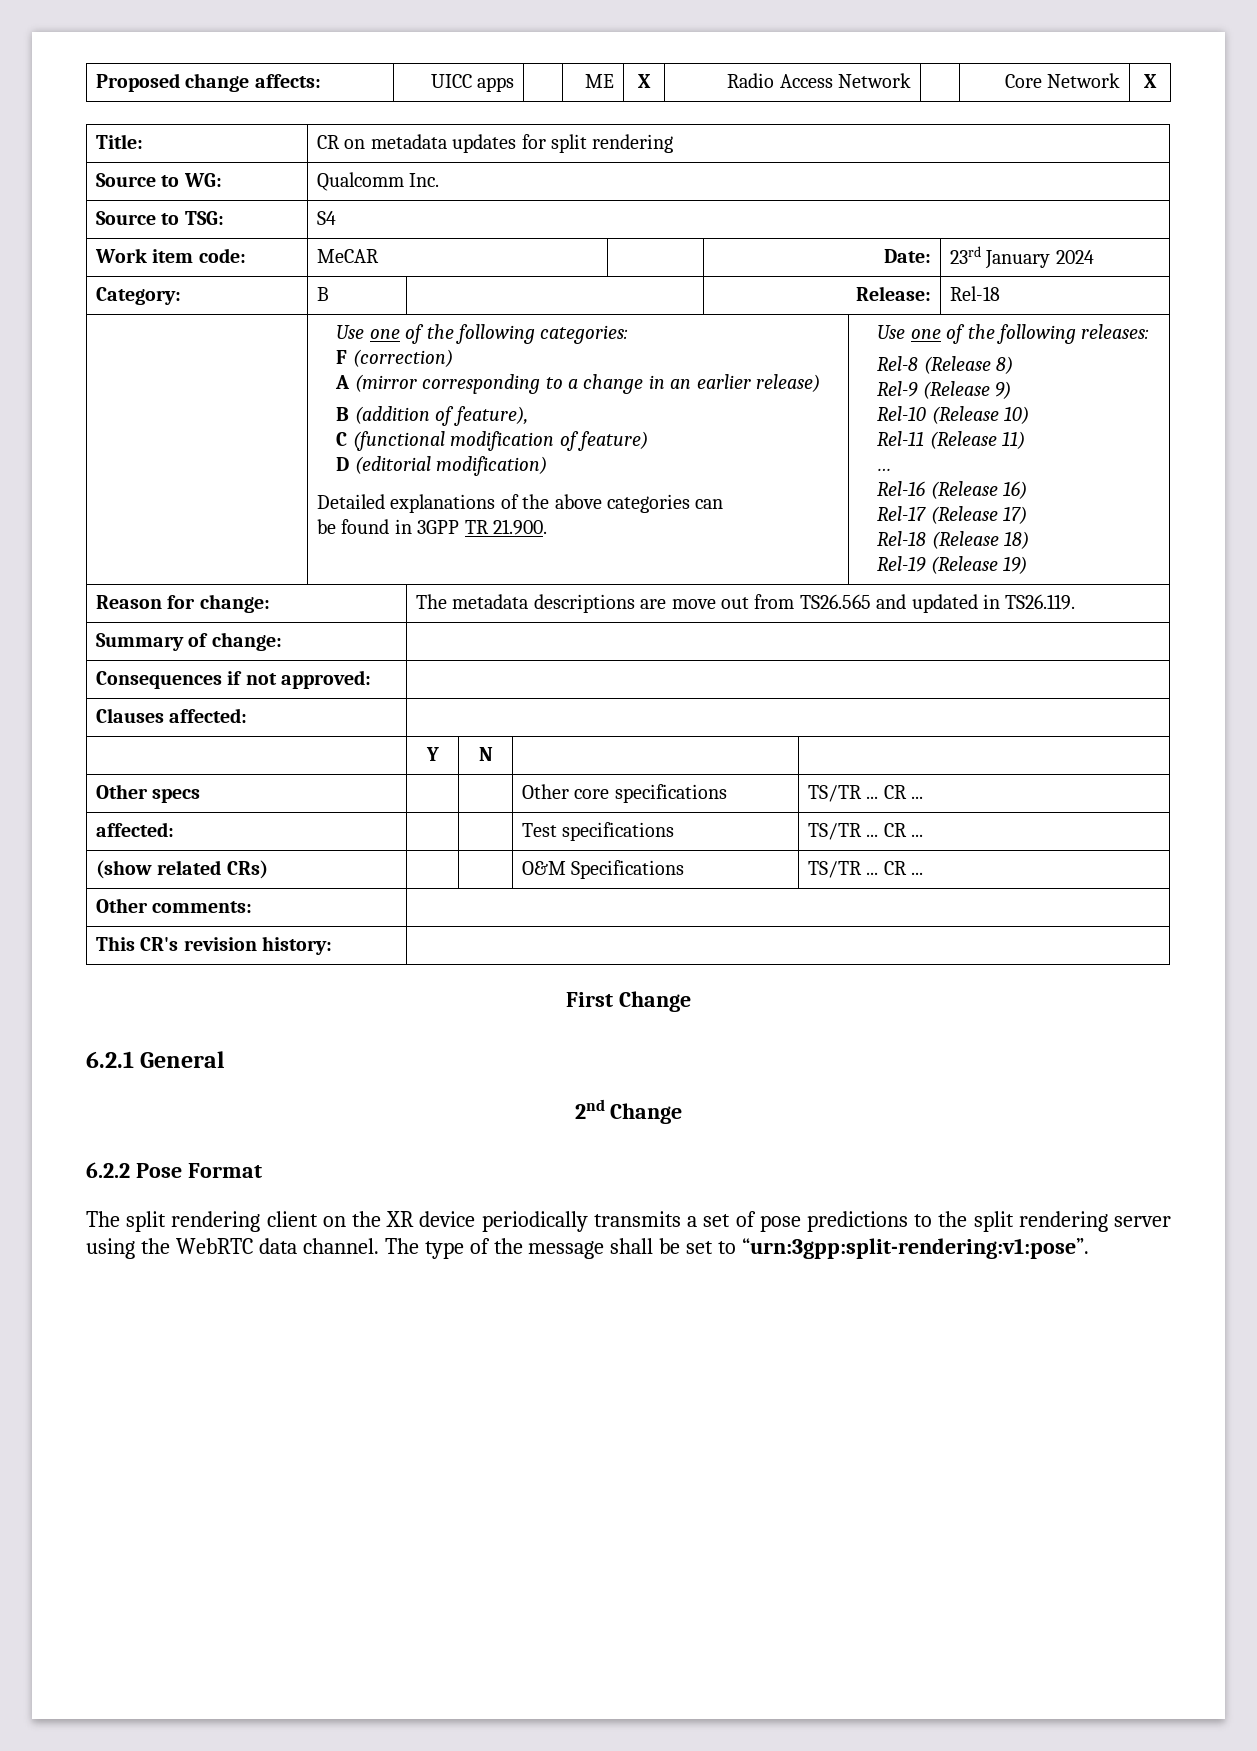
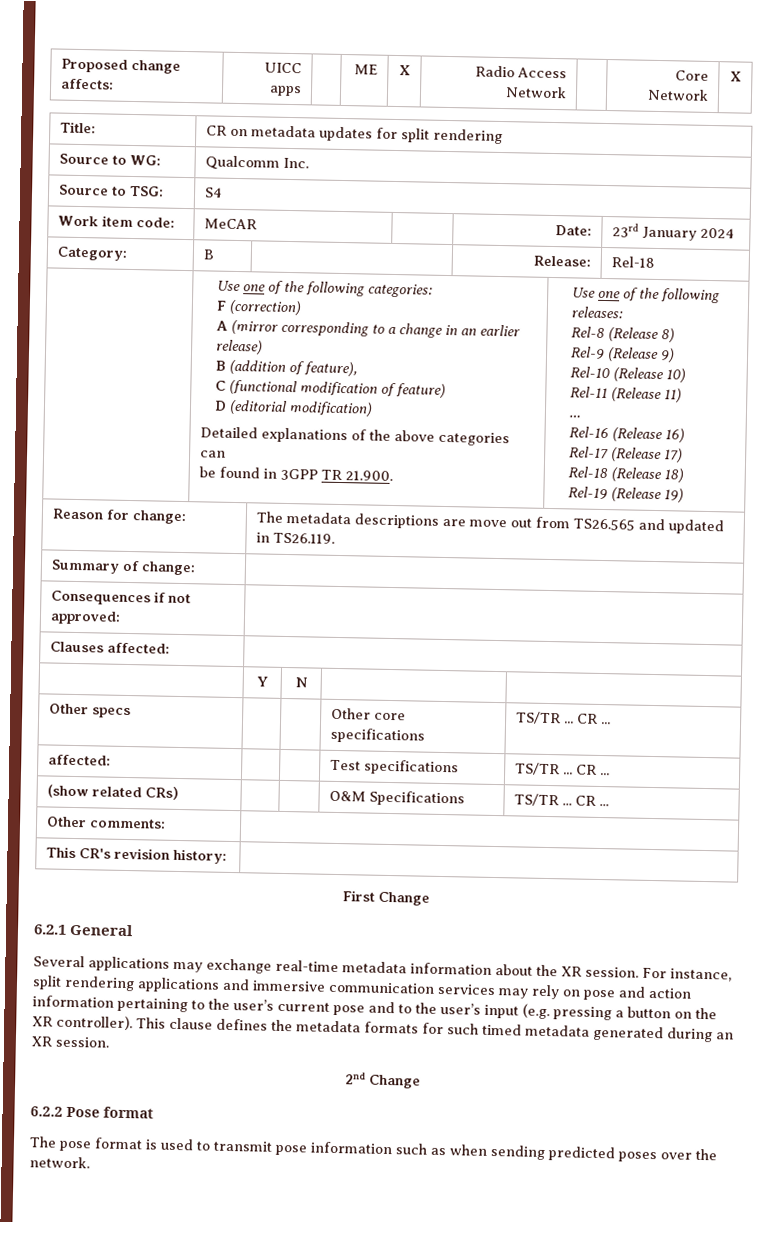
(225, 1059) none -> [33,955,732,982] [32,975,692,1001] [32,995,717,1021] [32,1014,734,1043] [31,1036,109,1048] // Several applications may exchange real-time metadata information about the XR session. For instance, split rendering applications and immersive communication services may rely on pose and action information pertaining to the user’s current pose and to the user’s input (e.g. pressing a button on the XR controller). This clause defines the metadata formats for such timed metadata generated during an XR session.
[187,1163,262,1178] [86,1211,1171,1232] [86,1238,1090,1259] Format // The split rendering client on the XR device periodically transmits a set of pose predictions to the split rendering server using the WebRTC data channel. The type of the message shall be set to “urn:3gpp:split-rendering:v1:pose”. -> [103,1106,154,1119] [29,1136,717,1163] [29,1156,90,1169] format // The pose format is used to transmit pose information such as when sending predicted poses over the network.

